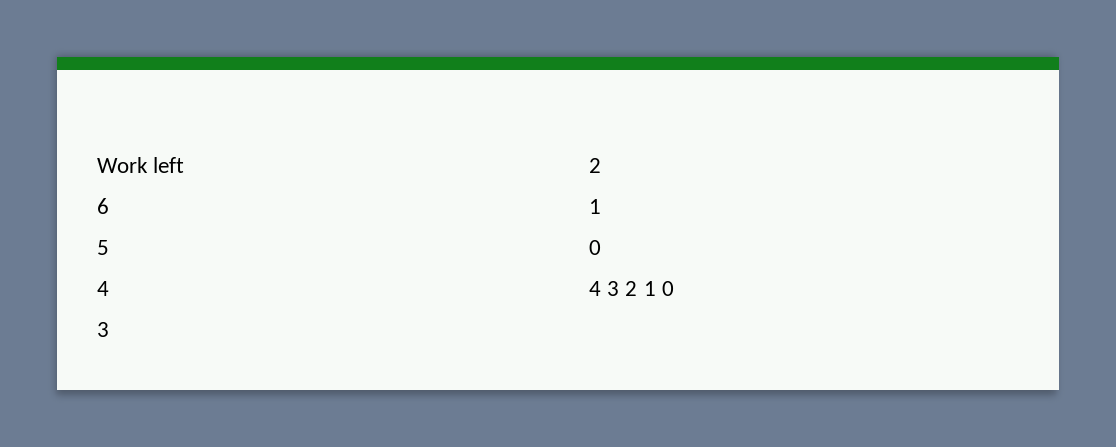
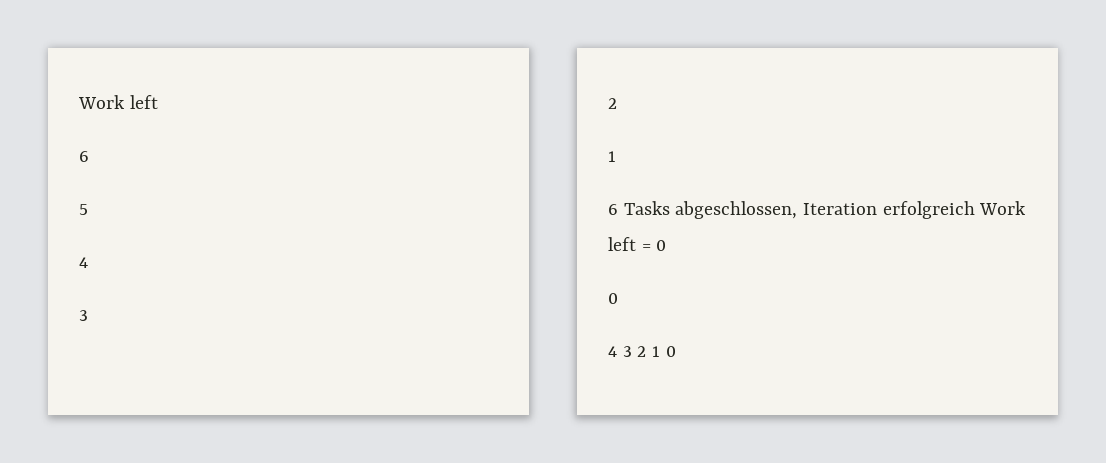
(601, 206) none -> [608,201,1027,219] [608,237,667,251] // 6 Tasks abgeschlossen, Iteration erfolgreich Work left = 0

